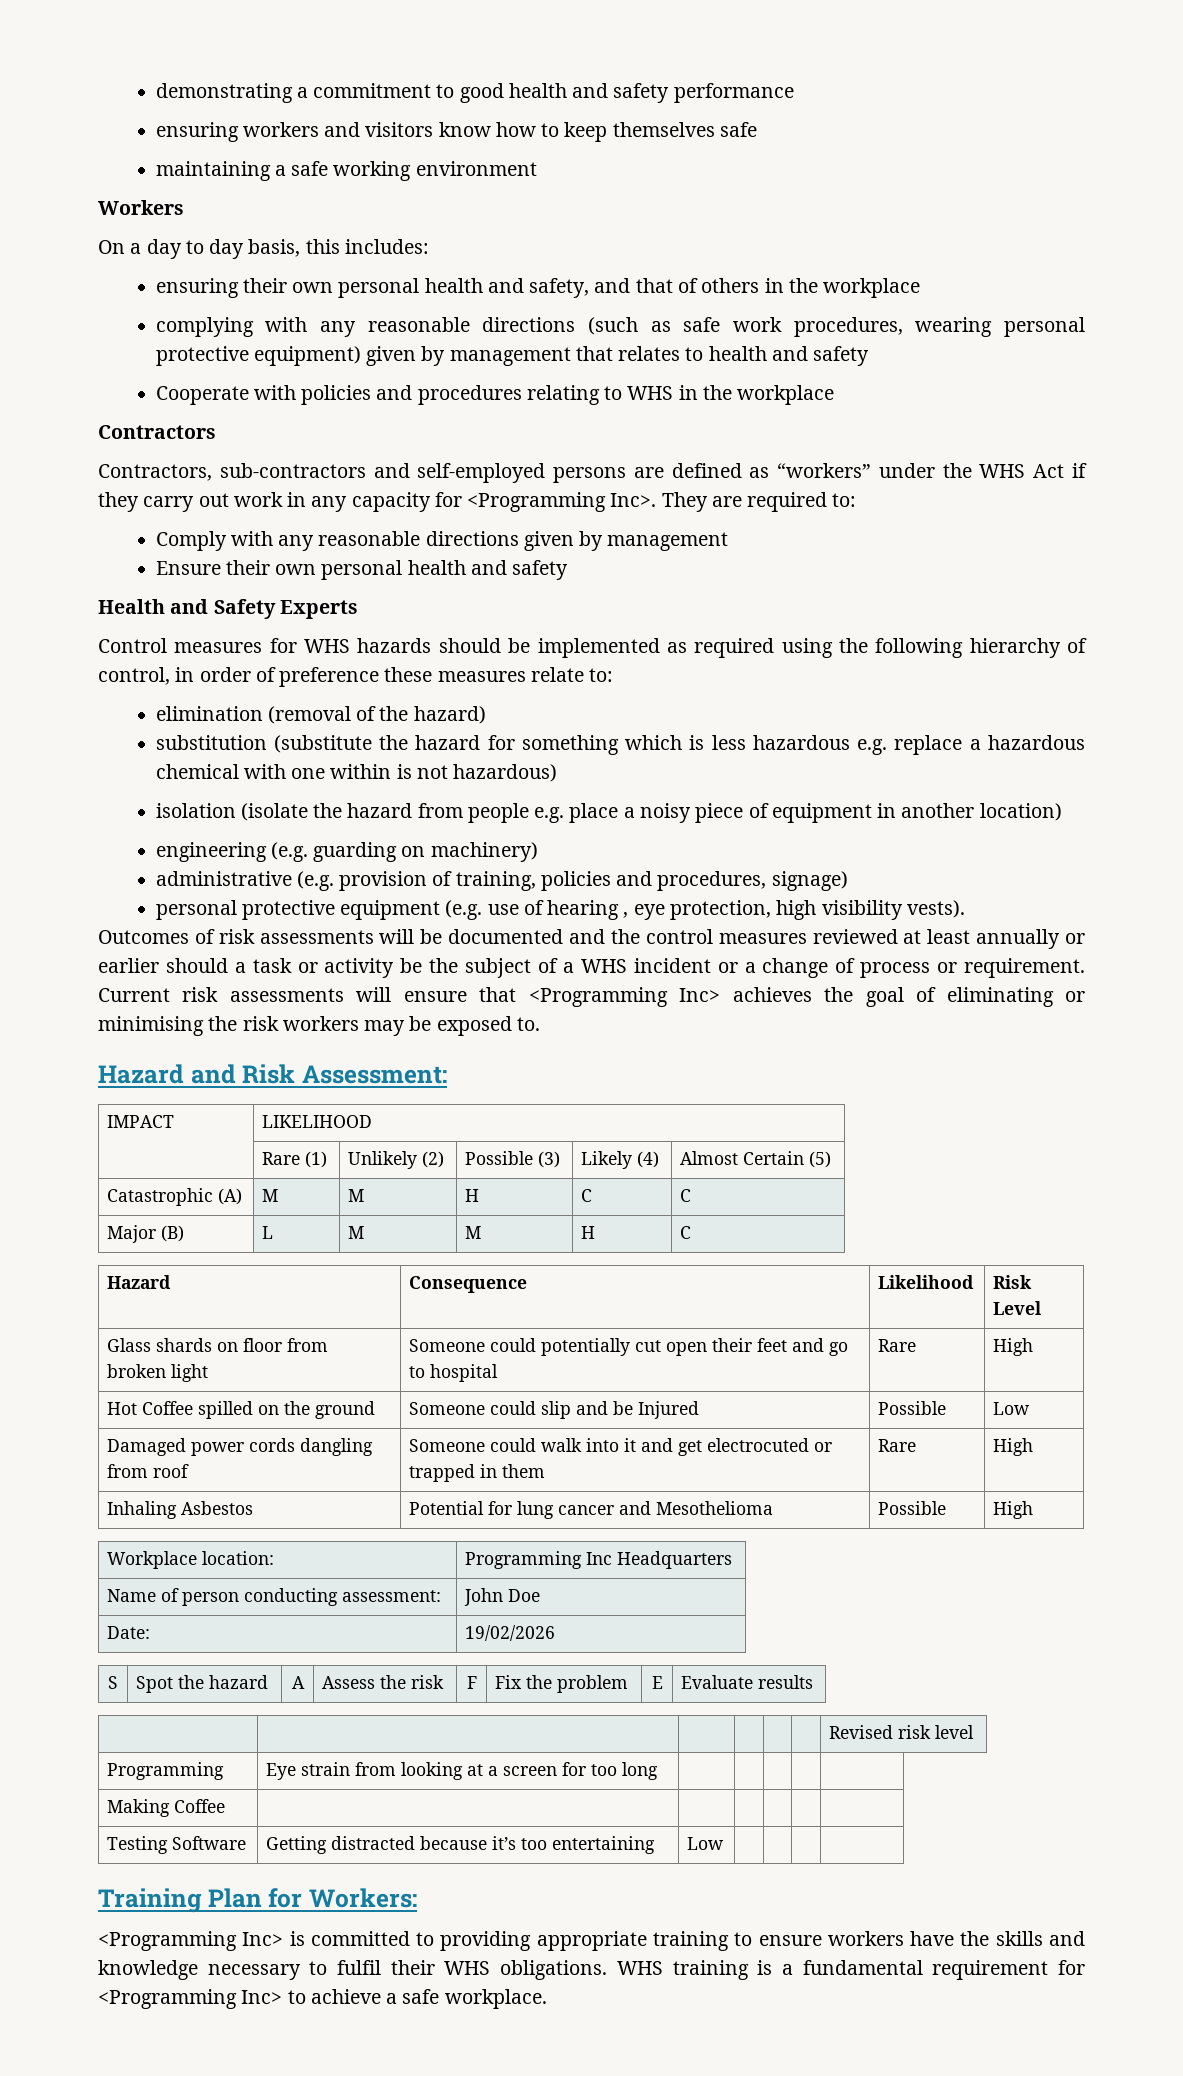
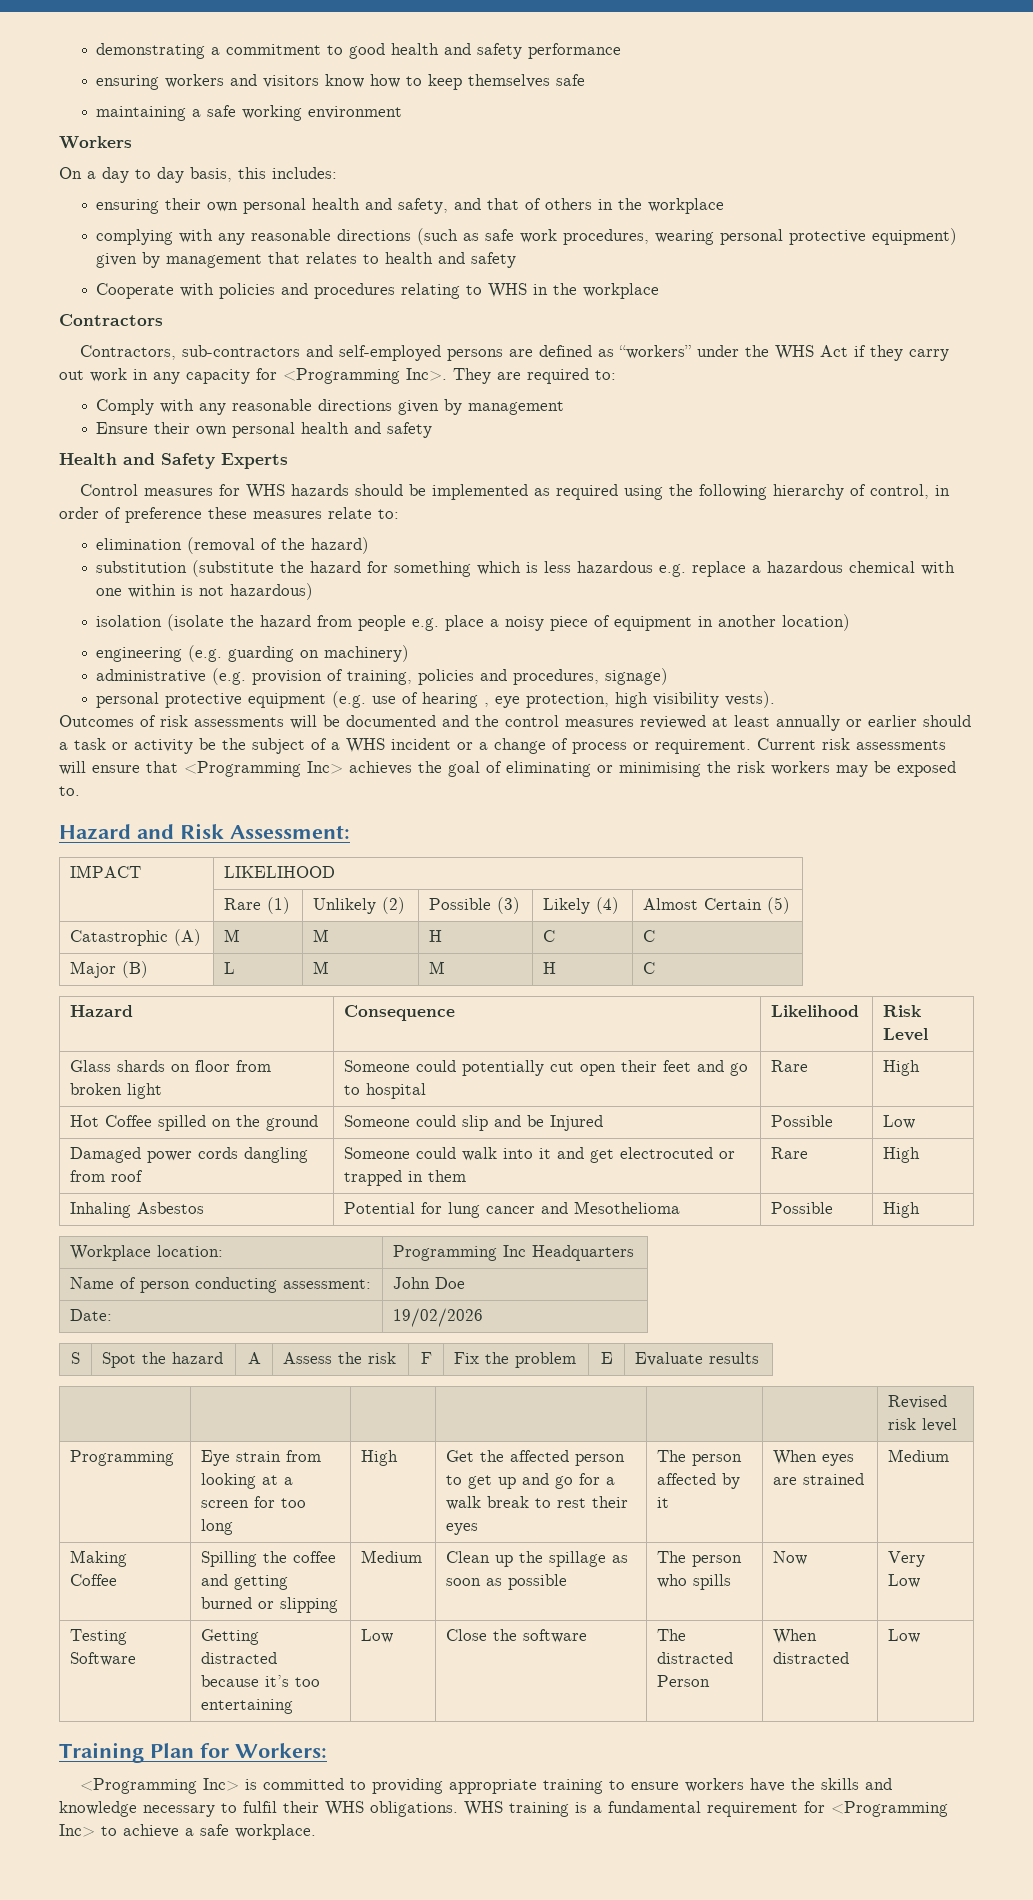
[107,1799,226,1817] | | | | // Making Coffee | | | | | | -> [361,1450,399,1466] [446,1450,626,1466] [446,1473,616,1489] [446,1496,629,1510] [446,1523,479,1535] [657,1450,743,1466] [657,1473,741,1489] [657,1497,670,1508] [773,1450,855,1466] [773,1473,865,1485] [888,1449,950,1462] [70,1550,128,1567] [70,1574,118,1586] [201,1551,337,1567] [201,1574,289,1590] [201,1597,339,1613] [361,1550,423,1563] [446,1551,629,1567] [446,1574,568,1590] [657,1551,743,1567] [657,1574,732,1590] [773,1551,808,1565] [888,1551,926,1567] [888,1574,921,1588] High | Get the affected person to get up and go for a walk break to rest their eyes | The person affected by it | When eyes are strained | Medium // Making Coffee | Spilling the coffee and getting burned or slipping | Medium | Clean up the spillage as soon as possible | The person who spills | Now | Very Low
(725, 1843) | | | -> [446,1629,588,1643] [657,1629,687,1641] [657,1652,734,1664] [657,1675,711,1687] [773,1629,818,1644] [773,1652,850,1664] [888,1629,921,1643] Close the software | The distracted Person | When distracted | Low

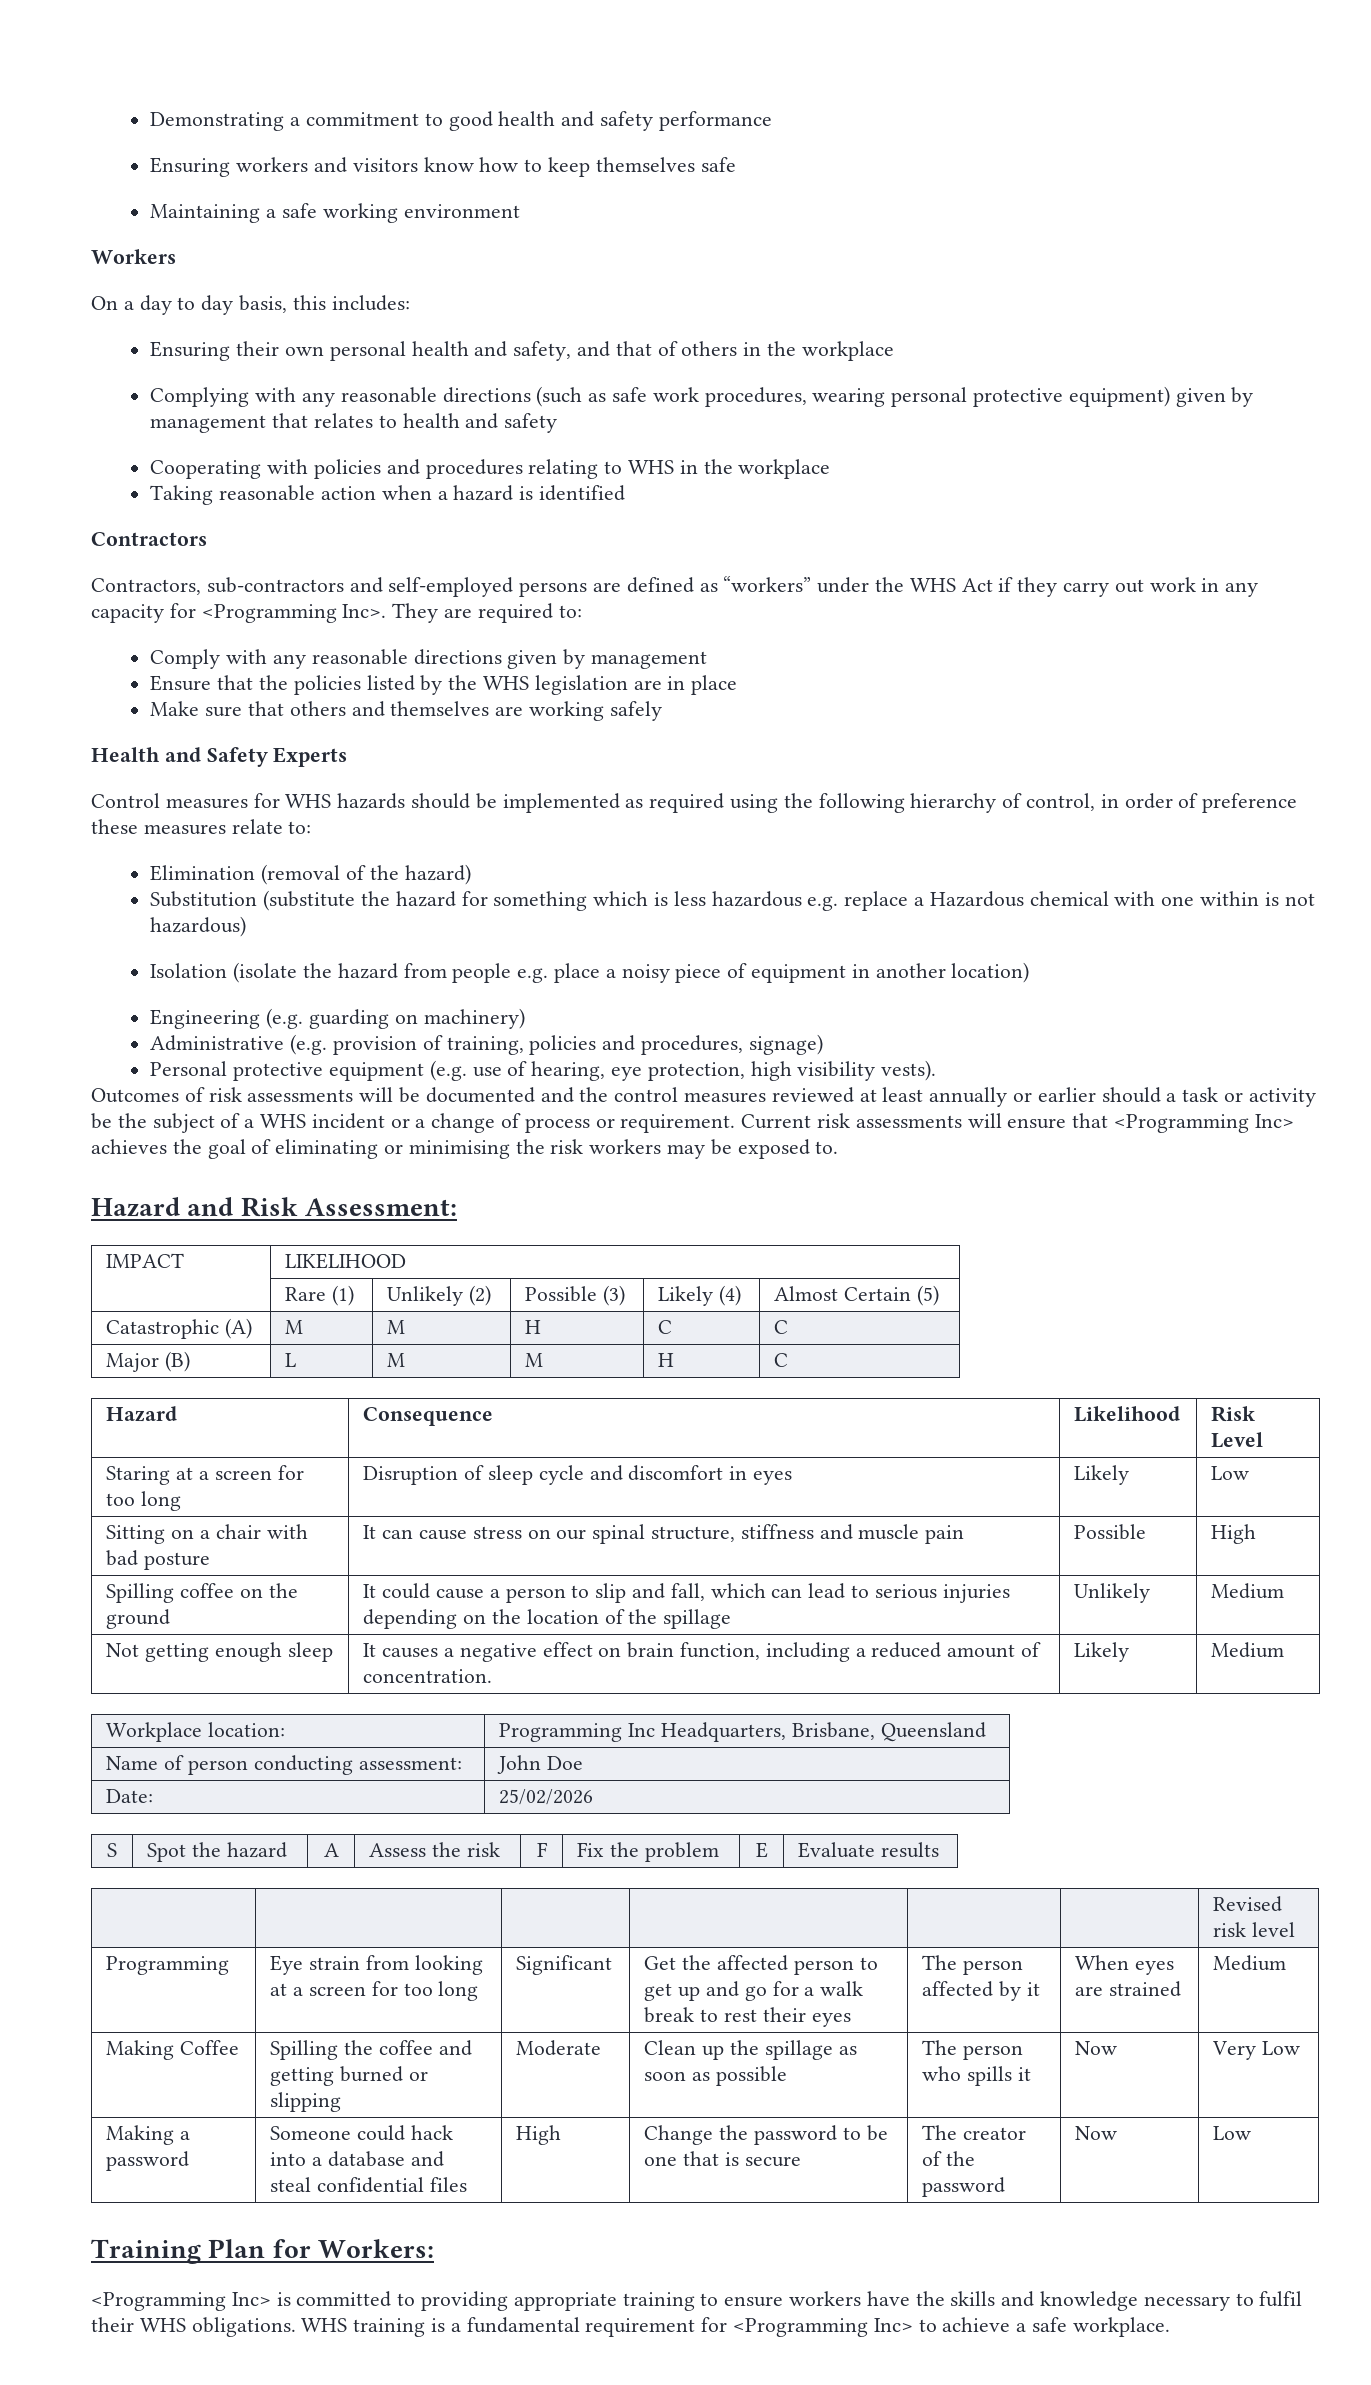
[96,43,206,59] demonstrating -> [150,112,285,131] Demonstrating
[96,75,160,90] ensuring -> [150,157,231,177] Ensuring
[96,106,187,121] maintaining -> [150,204,261,223] Maintaining
[96,199,160,214] ensuring -> [150,341,231,361] Ensuring
[96,229,174,245] complying -> [150,387,250,407] Complying
[96,283,175,299] Cooperate -> [150,460,262,479] Cooperating
(660, 291) none -> [150,485,626,505] // Taking reasonable action when a hazard is identified
[154,422,433,438] their own personal health and safety -> [217,675,738,695] [150,701,662,721] that the policies listed by the WHS legislation are in place // Make sure that others and themselves are working safely
[96,538,183,550] elimination -> [150,865,256,881] Elimination
[96,561,188,573] substitution -> [150,891,258,907] Substitution
[767,561,844,573] hazardous -> [929,891,1024,907] Hazardous
[96,615,163,627] isolation -> [150,963,228,978] Isolation
[96,647,183,662] engineering -> [150,1009,261,1029] Engineering
[96,669,207,683] administrative -> [150,1035,285,1051] Administrative
[96,692,160,708] personal -> [150,1061,228,1076] Personal
[422,692,490,708] hearing , -> [531,1061,606,1081] hearing,
[70,1060,272,1072] [70,1083,163,1099] [344,1060,749,1076] [344,1083,427,1099] [771,1060,809,1072] [883,1060,921,1076] [70,1115,319,1131] [344,1115,604,1131] [771,1115,834,1127] [883,1115,916,1129] [70,1147,309,1163] [70,1170,144,1182] [344,1147,736,1163] [344,1170,467,1186] [771,1147,809,1159] [883,1147,921,1163] [70,1202,205,1218] [344,1201,681,1218] [771,1202,834,1214] [883,1202,921,1218] Glass shards on floor from broken light | Someone could potentially cut open their feet and go to hospital | Rare | High // Hot Coffee spilled on the ground | Someone could slip and be Injured | Possible | Low // Damaged power cords dangling from roof | Someone could walk into it and get electrocuted or trapped in them | Rare | High // Inhaling Asbestos | Potential for lung cancer and Mesothelioma | Possible | High -> [106,1465,304,1485] [106,1491,182,1511] [363,1465,793,1485] [1074,1465,1130,1485] [1211,1466,1250,1480] [106,1524,308,1544] [106,1550,211,1570] [363,1524,965,1544] [1074,1524,1147,1540] [1211,1524,1257,1544] [106,1583,298,1603] [106,1609,171,1629] [363,1583,1010,1603] [363,1609,732,1629] [1074,1583,1151,1603] [1211,1583,1285,1599] [106,1642,333,1662] [363,1642,1042,1662] [363,1669,493,1683] [1074,1642,1130,1662] [1211,1642,1285,1658] Staring at a screen for too long | Disruption of sleep cycle and discomfort in eyes | Likely | Low // Sitting on a chair with bad posture | It can cause stress on our spinal structure, stiffness and muscle pain | Possible | High // Spilling coffee on the ground | It could cause a person to slip and fall, which can lead to serious injuries depending on the location of the spillage | Unlikely | Medium // Not getting enough sleep | It causes a negative effect on brain function, including a reduced amount of concentration. | Likely | Medium
[532,1245,635,1261] Headquarters -> [661,1722,986,1742] Headquarters, Brisbane, Queensland
[393,1308,484,1327] 19/02/2026 -> [499,1789,594,1805] 25/02/2026
[361,1450,399,1466] High -> [516,1955,613,1975] Significant
[361,1550,423,1563] Medium -> [516,2040,602,2056] Moderate
(732, 1582) none -> [1018,2067,1032,2081] it
[70,1629,128,1645] [70,1652,137,1666] [201,1629,260,1645] [201,1652,278,1664] [201,1675,321,1687] [201,1699,294,1714] [361,1629,394,1643] [446,1629,588,1643] [657,1629,687,1641] [657,1652,734,1664] [657,1675,711,1687] [773,1629,818,1644] [773,1652,850,1664] Testing Software | Getting distracted because it’s too entertaining | Low | Close the software | The distracted Person | When distracted -> [106,2125,191,2145] [106,2151,190,2171] [270,2125,454,2141] [270,2151,444,2167] [270,2177,468,2193] [516,2125,562,2145] [644,2125,888,2145] [644,2151,801,2167] [922,2125,1027,2140] [922,2151,976,2166] [922,2177,1006,2197] [1075,2126,1118,2140] Making a password | Someone could hack into a database and steal confidential files | High | Change the password to be one that is secure | The creator of the password | Now

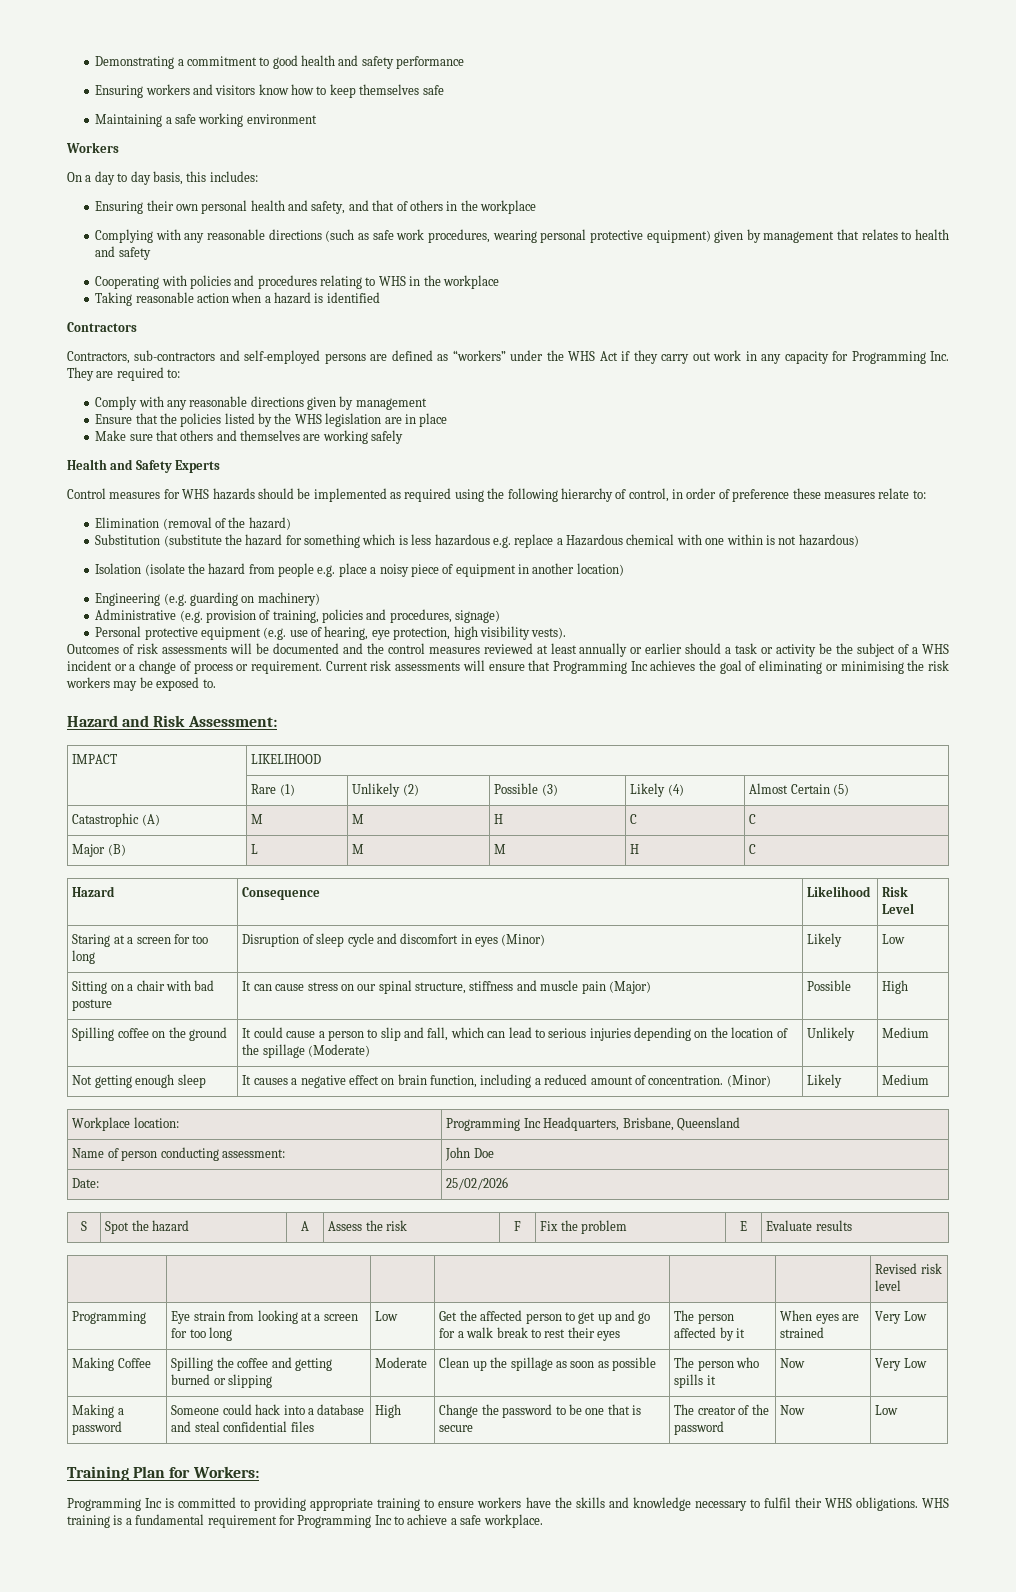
[201,604,387,623] <Programming Inc>. -> [851,351,950,364] Programming Inc.
[1114,1114,1294,1133] <Programming Inc> -> [552,661,648,674] Programming Inc
(793, 1478) none -> [501,934,546,946] (Minor)
(965, 1534) none -> [608,981,651,994] (Major)
(732, 1619) none -> [308,1044,371,1057] (Moderate)
(493, 1676) none -> [726,1075,771,1087] (Minor)
[516,1955,613,1975] Significant -> [375,1311,399,1321] Low
[1213,1955,1287,1971] Medium -> [875,1311,927,1324] Very Low
[91,2292,271,2311] <Programming Inc> -> [67,1498,163,1511] Programming Inc
[733,2318,913,2337] <Programming Inc> -> [297,1515,392,1528] Programming Inc

